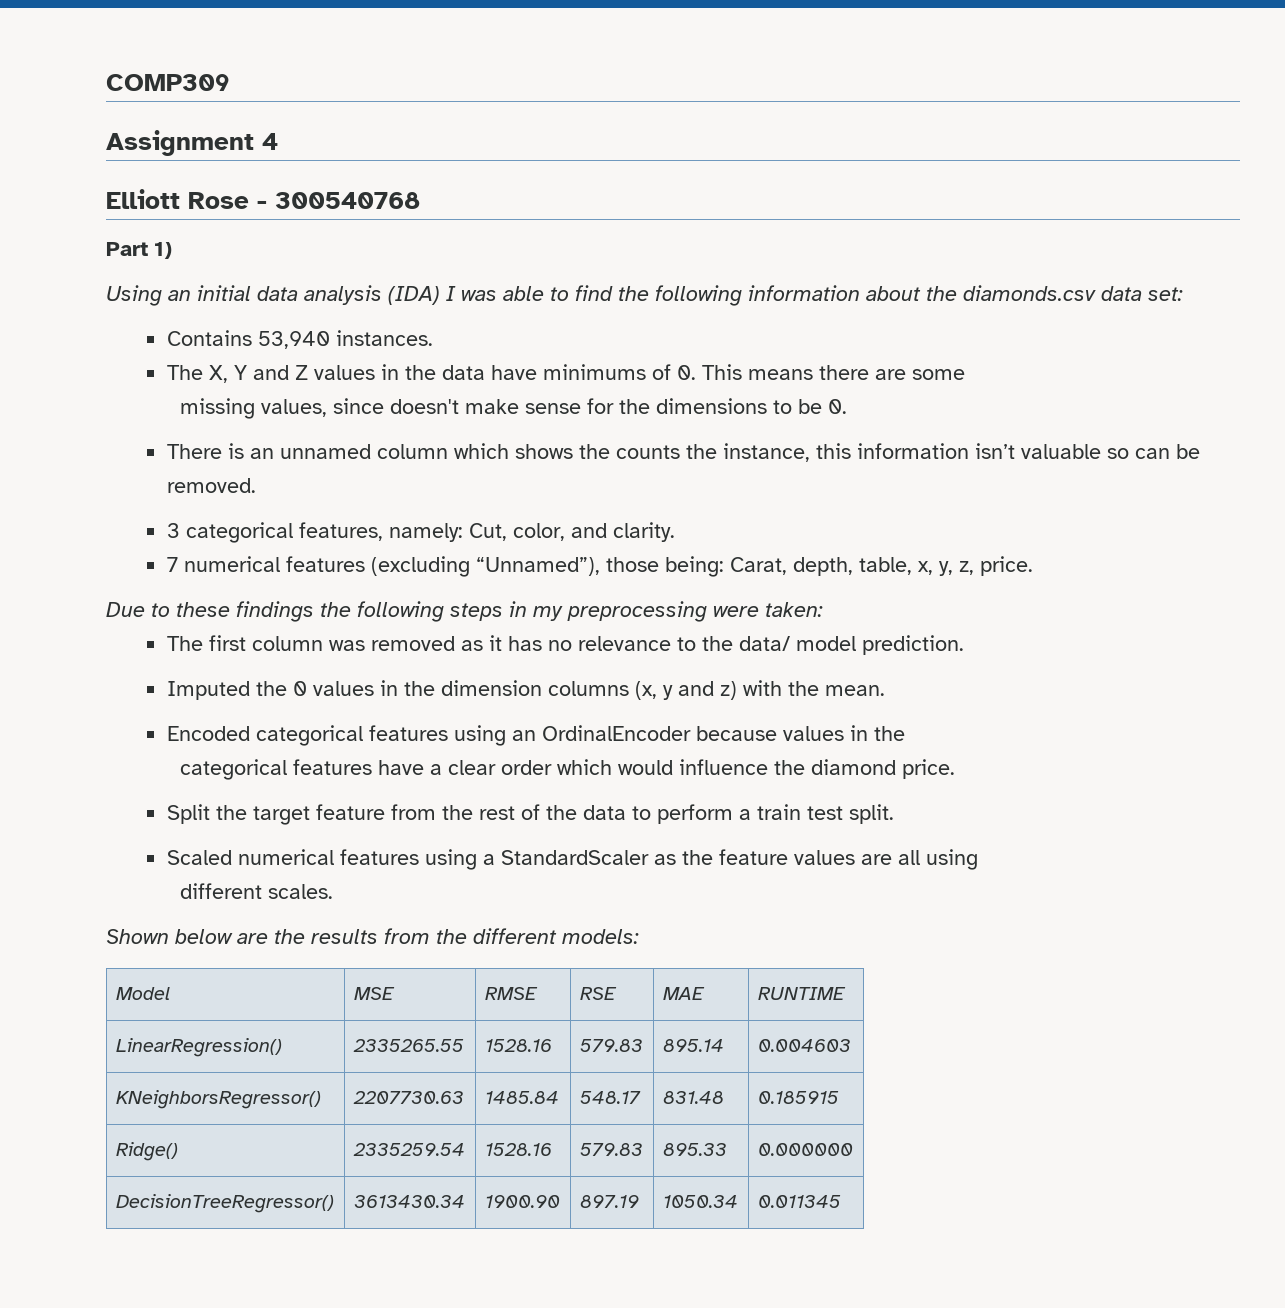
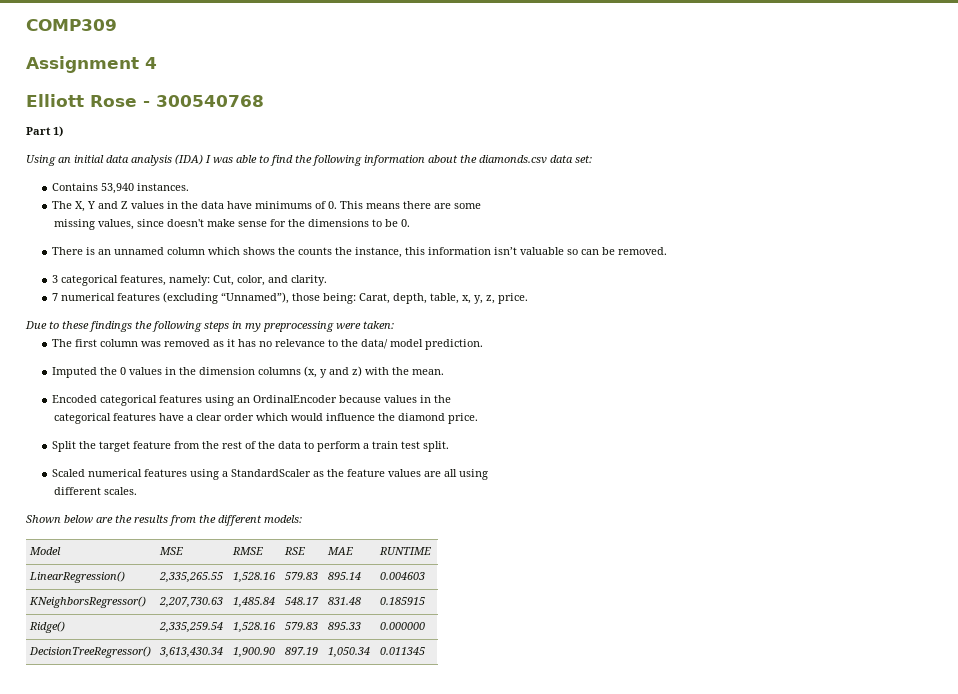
[352,1039,464,1052] [484,1039,552,1052] 2335265.55 | 1528.16 -> [159,572,224,583] [233,572,277,583] 2,335,265.55 | 1,528.16
[352,1091,464,1104] [484,1091,559,1104] 2207730.63 | 1485.84 -> [159,597,224,608] [233,597,276,608] 2,207,730.63 | 1,485.84
[352,1143,465,1156] [484,1143,552,1156] 2335259.54 | 1528.16 -> [159,622,224,633] [233,622,277,633] 2,335,259.54 | 1,528.16
[353,1195,465,1208] [484,1195,560,1208] 3613430.34 | 1900.90 -> [159,647,224,658] [233,647,276,658] 3,613,430.34 | 1,900.90
[662,1195,738,1208] 1050.34 -> [328,647,371,658] 1,050.34

